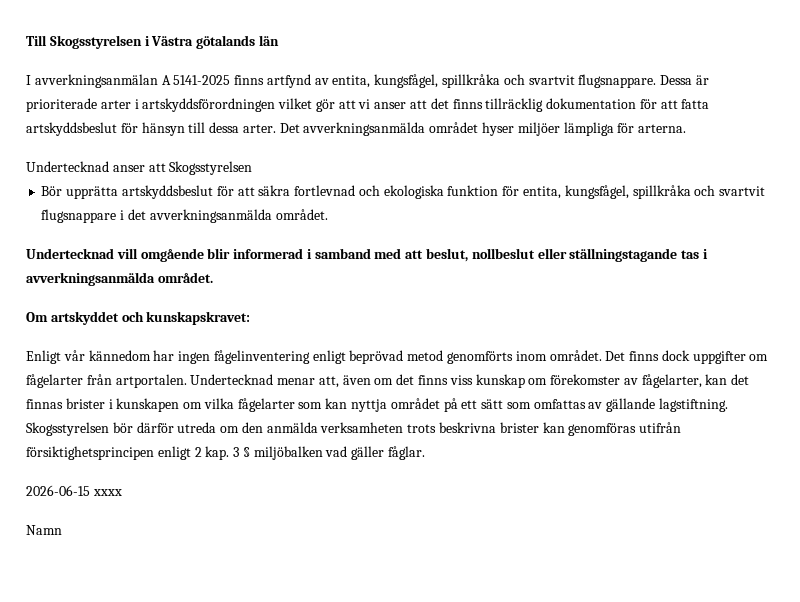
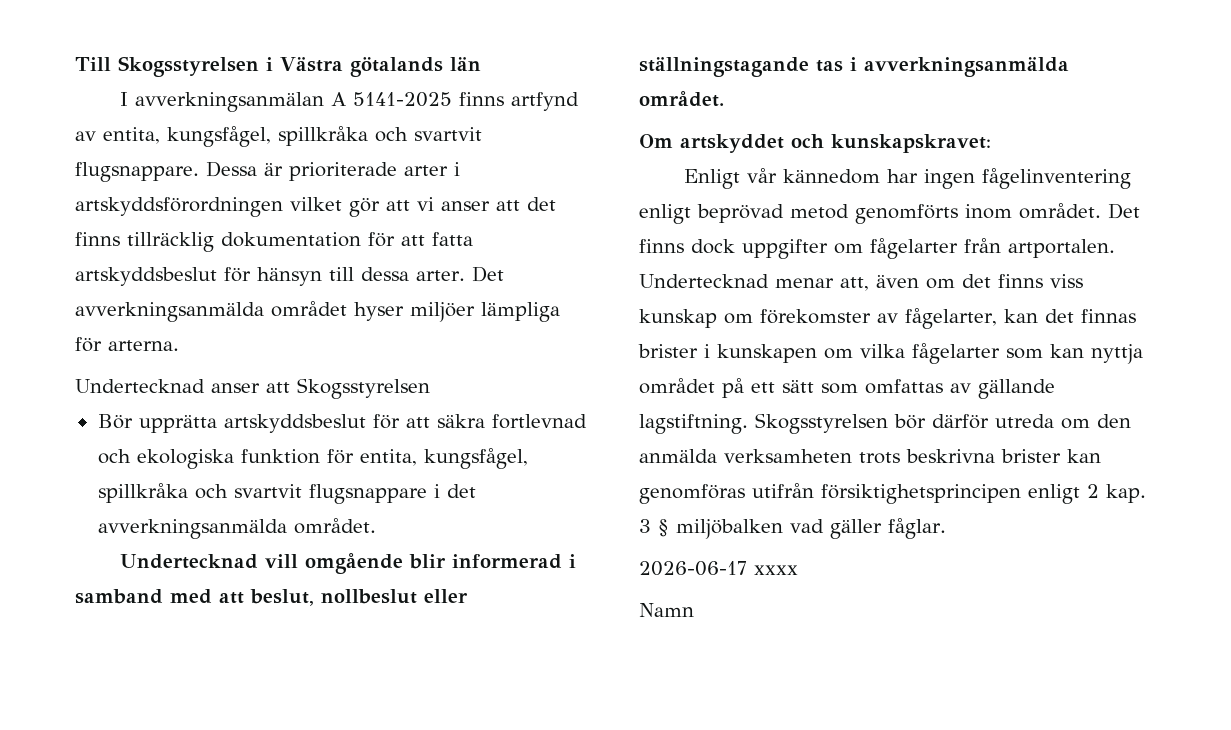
[26,485,90,496] 2026-06-15 -> [639,561,747,576] 2026-06-17

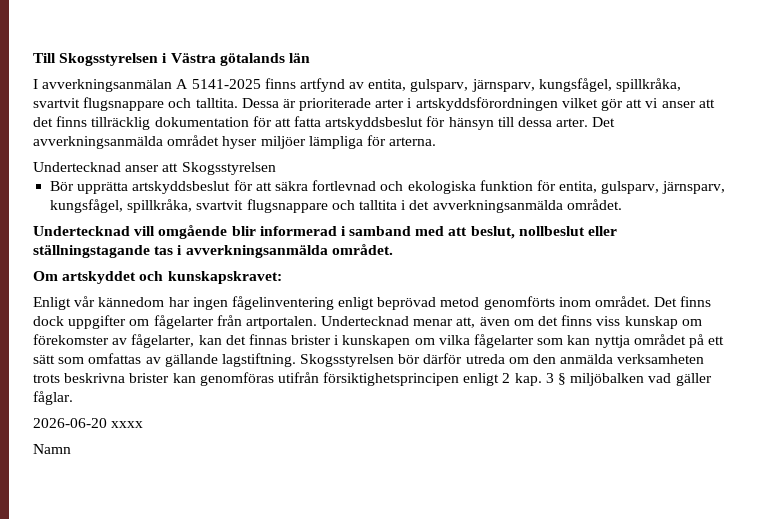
[167,126,482,147] [75,162,199,182] kungsfågel, spillkråka och svartvit flugsnappare. -> [410,78,682,92] [33,97,238,111] gulsparv, järnsparv, kungsfågel, spillkråka, svartvit flugsnappare och talltita.
[423,448,528,469] [97,483,427,504] kungsfågel, spillkråka och svartvit flugsnappare -> [601,181,726,194] [50,199,397,213] gulsparv, järnsparv, kungsfågel, spillkråka, svartvit flugsnappare och talltita
[639,561,747,576] 2026-06-17 -> [33,418,107,428] 2026-06-20

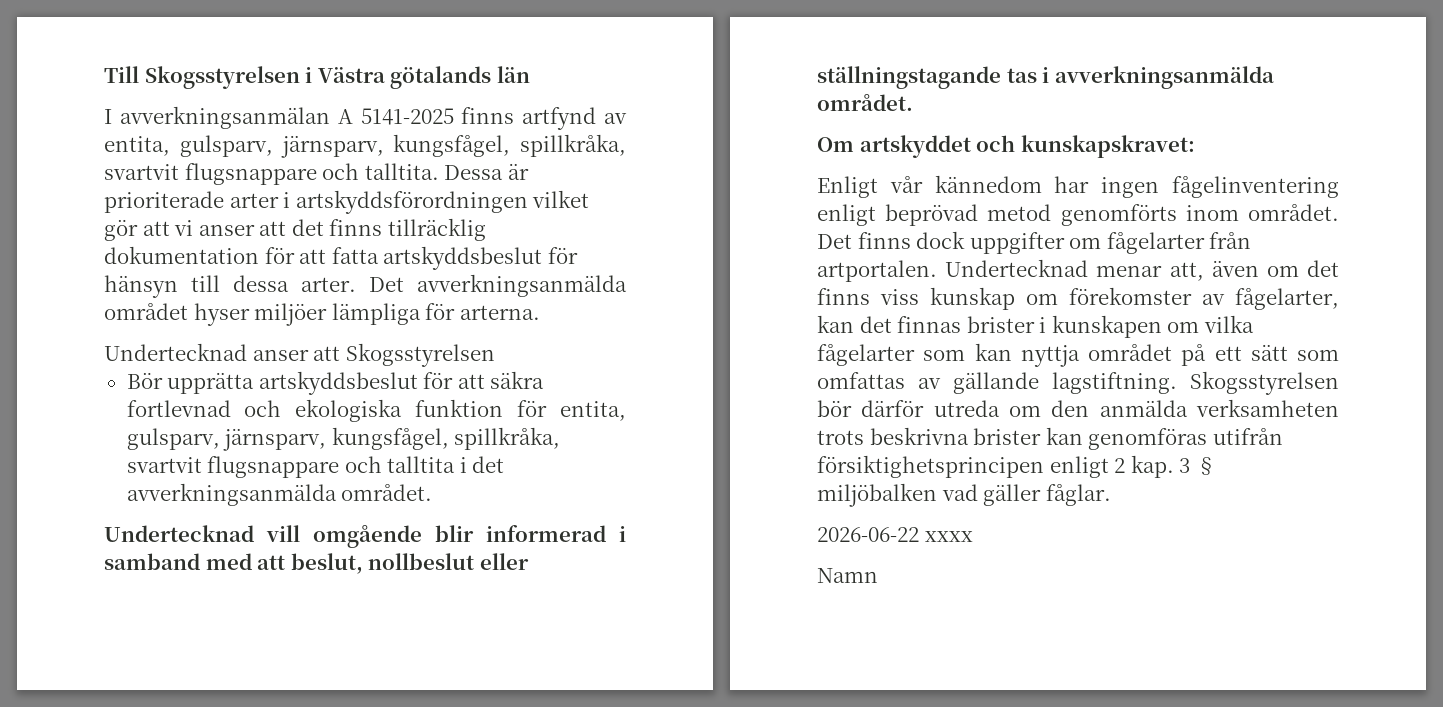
[33,418,107,428] 2026-06-20 -> [817,527,919,542] 2026-06-22

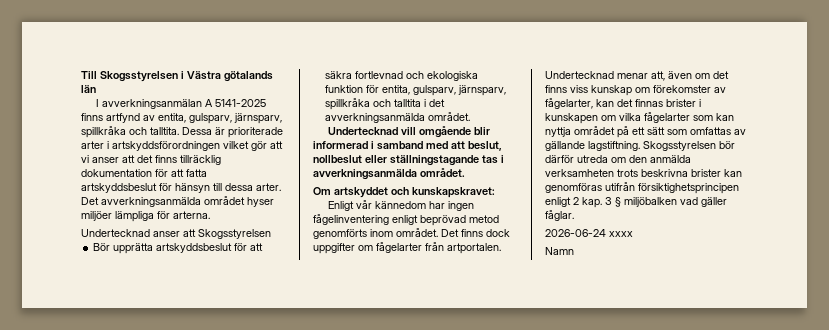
[393,134,626,157] [104,163,317,185] kungsfågel, spillkråka, svartvit flugsnappare -> [81,126,126,138] spillkråka
[331,427,561,450] [126,456,340,478] kungsfågel, spillkråka, svartvit flugsnappare -> [325,98,371,110] spillkråka
[817,527,919,542] 2026-06-22 -> [545,229,606,237] 2026-06-24

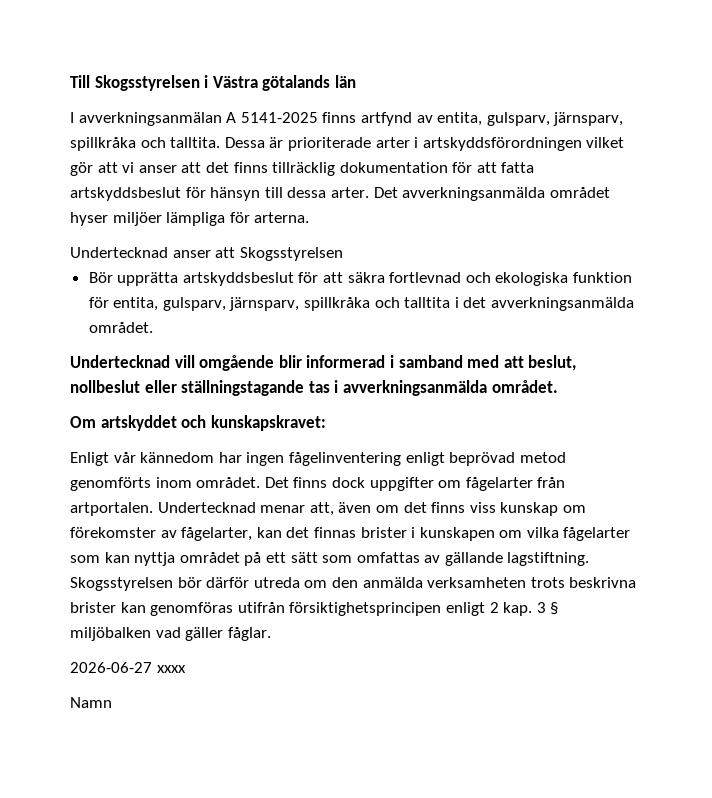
[545,229,606,237] 2026-06-24 -> [70,662,152,673] 2026-06-27

